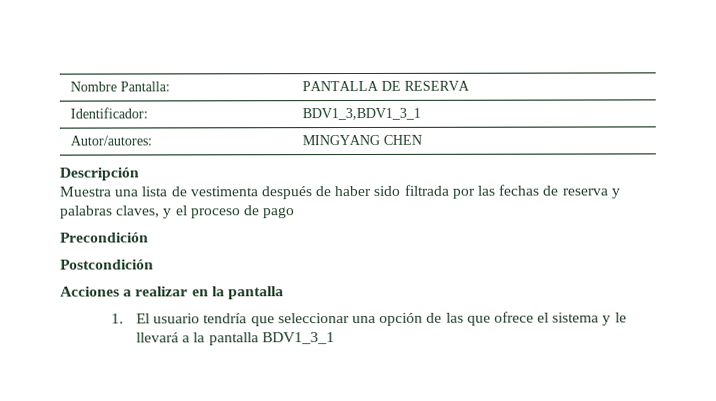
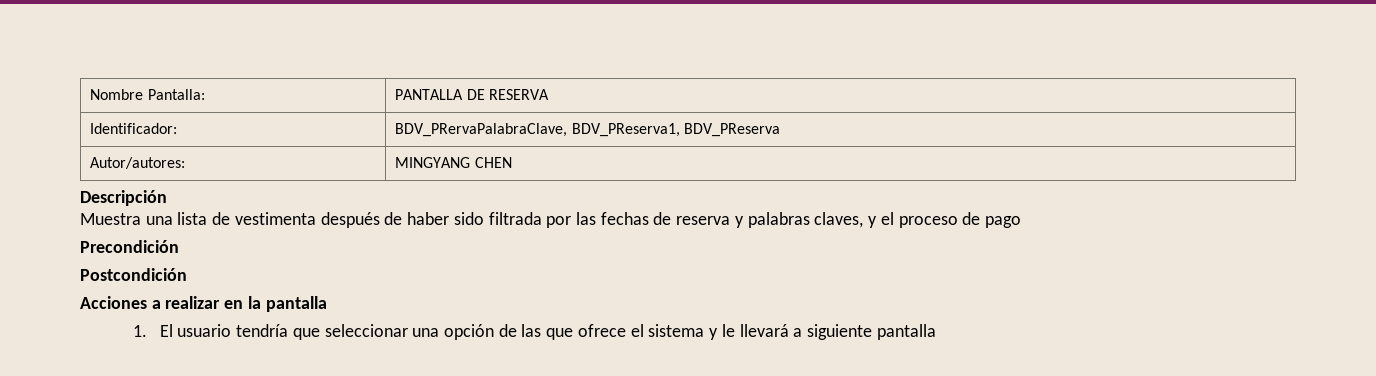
[301,107,421,121] BDV1_3,BDV1_3_1 -> [395,123,780,137] BDV_PRervaPalabraClave, BDV_PReserva1, BDV_PReserva
[193,332,335,346] la pantalla BDV1_3_1 -> [806,324,936,340] siguiente pantalla

